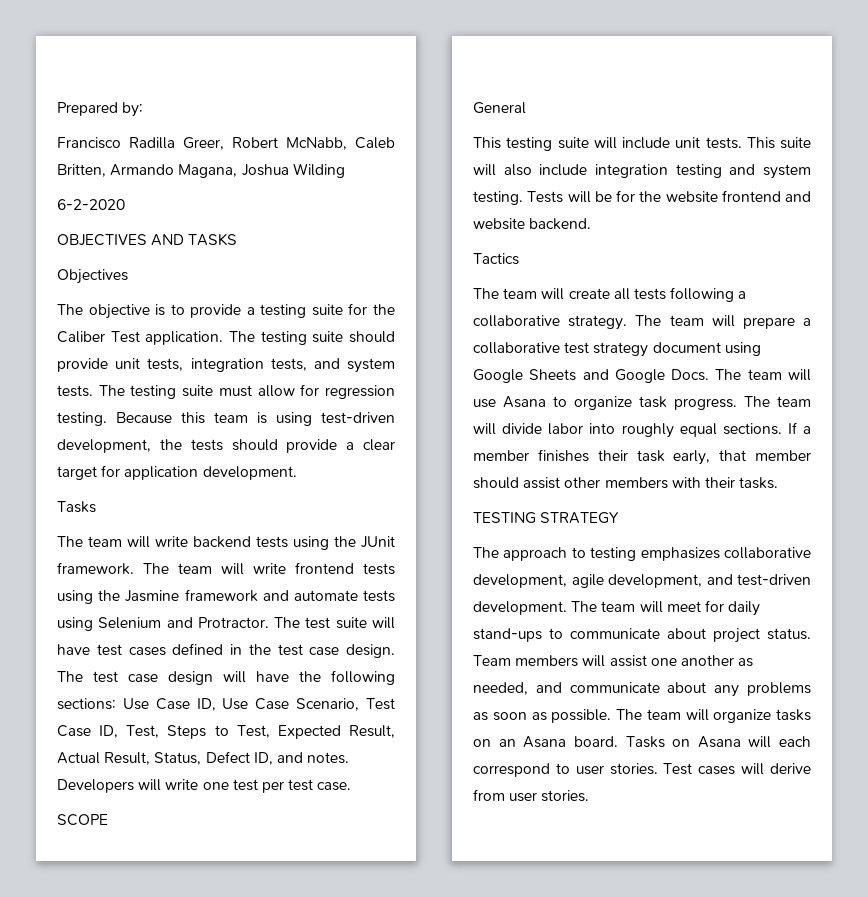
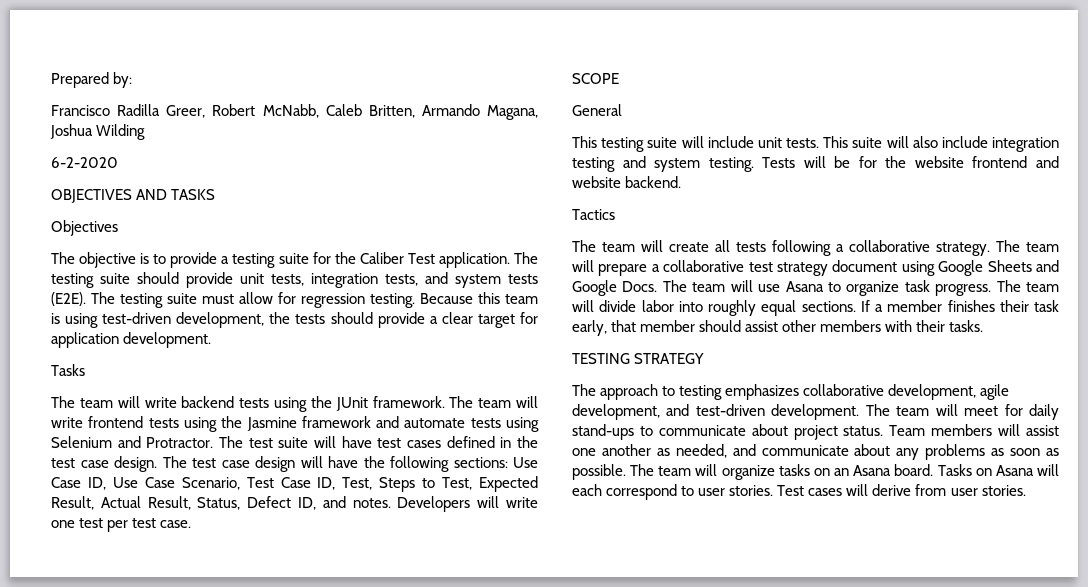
[57,385,93,397] tests. -> [508,274,538,284] [51,292,86,306] tests (E2E).

